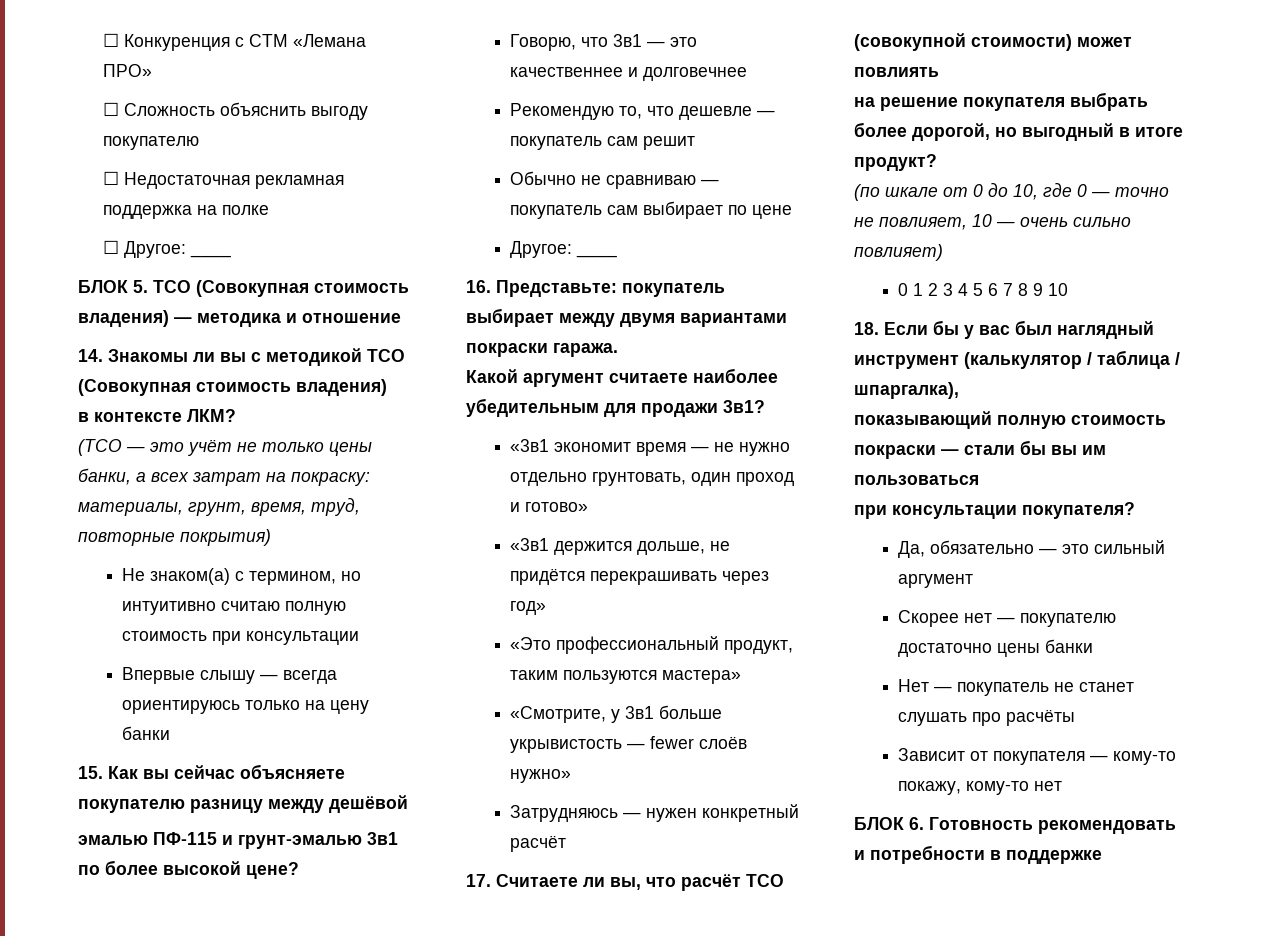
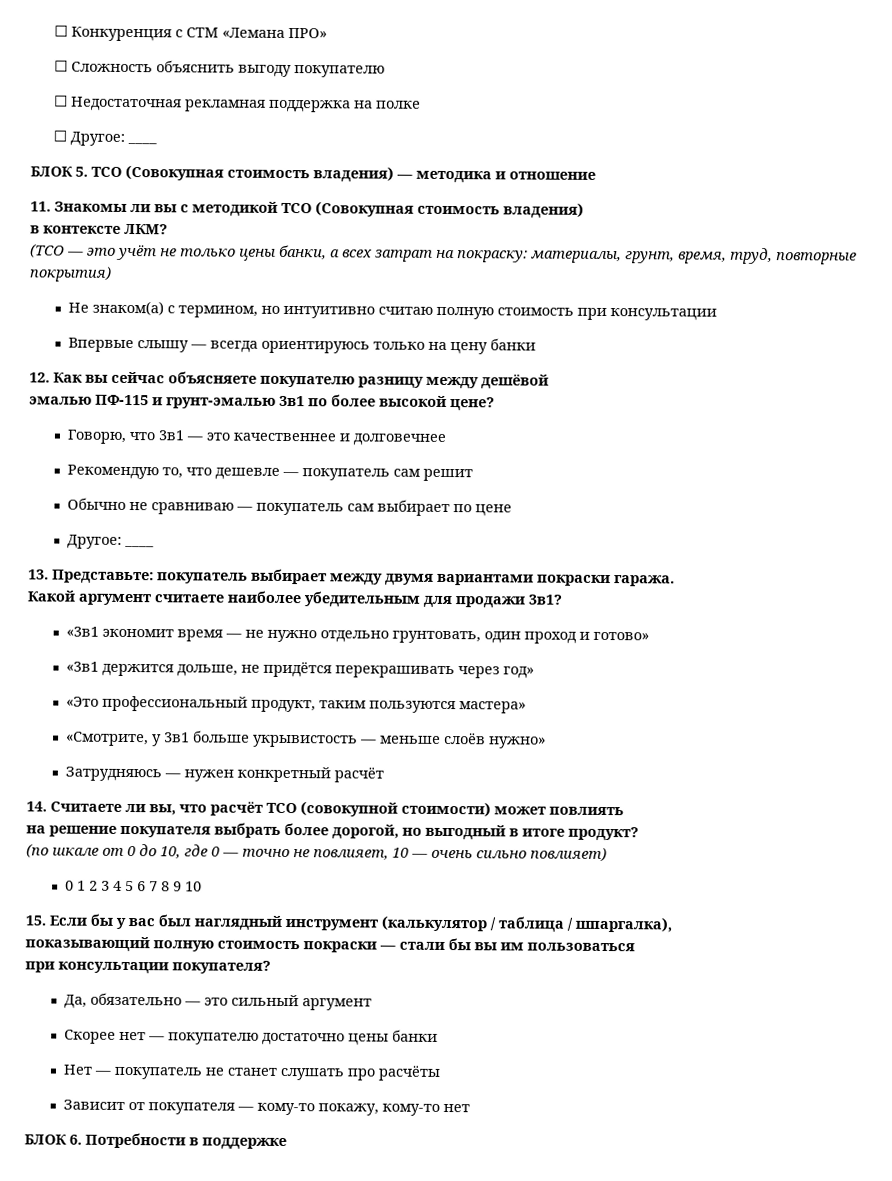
[78,349,103,362] 14. -> [30,201,51,212] 11.
[78,766,103,779] 15. -> [29,372,50,383] 12.
[466,280,491,293] 16. -> [28,569,49,580] 13.
[650,736,695,749] fewer -> [380,735,442,744] меньше
[466,874,491,887] 17. -> [26,801,47,812] 14.
[854,322,879,335] 18. -> [25,915,46,926] 15.
[929,817,1176,834] [854,845,985,864] Готовность рекомендовать и потребности -> [85,1132,186,1149] Потребности

